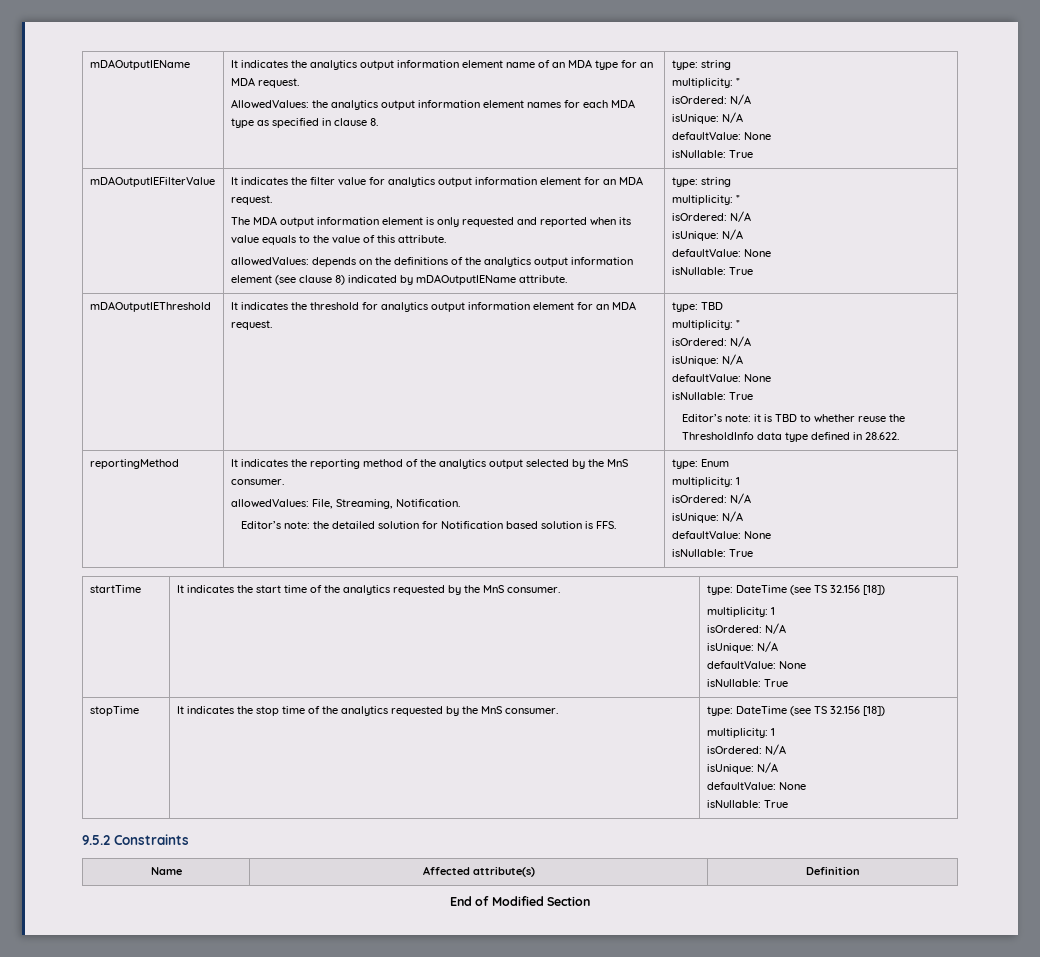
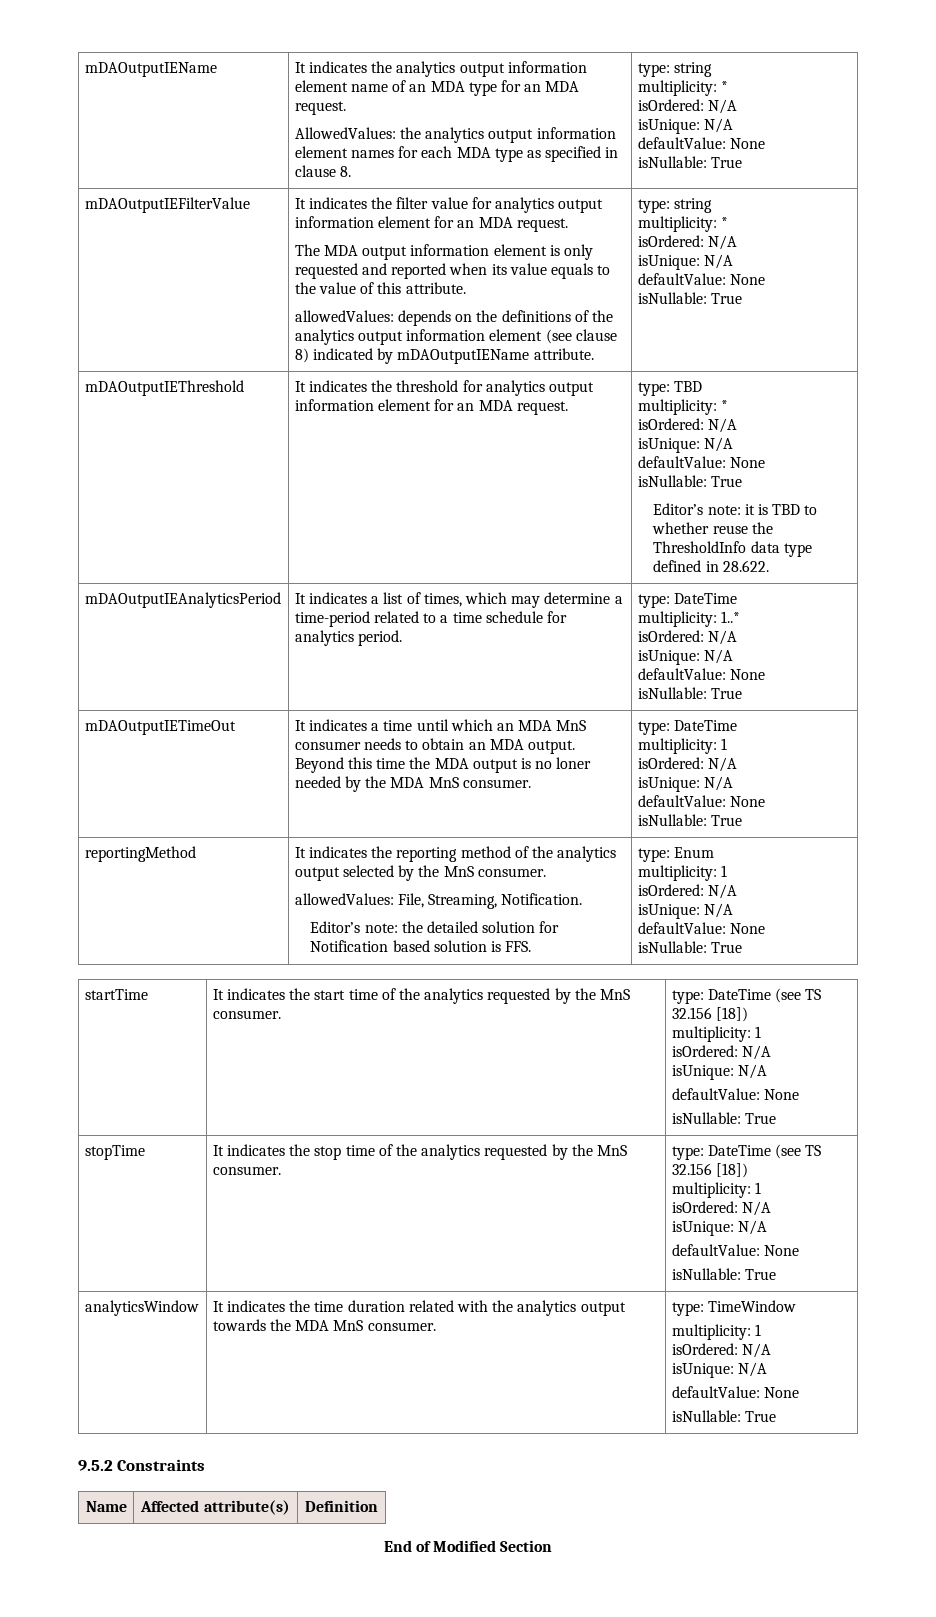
(900, 436) none -> [84,592,281,608] [294,592,623,608] [294,611,567,627] [294,630,403,646] [637,593,738,608] [637,611,741,627] [637,630,738,645] [637,649,734,665] [637,668,766,680] [637,687,743,699] [84,720,236,735] [294,719,587,731] [294,738,575,754] [294,757,592,773] [294,776,531,792] [637,720,738,735] [637,738,728,754] [637,757,738,772] [637,776,734,792] [637,795,766,807] [637,814,743,826] // mDAOutputIEAnalyticsPeriod | It indicates a list of times, which may determine a time-period related to a time schedule for analytics period. | type: DateTime // multiplicity: 1..* // isOrdered: N/A // isUnique: N/A // defaultValue: None // isNullable: True // mDAOutputIETimeOut | It indicates a time until which an MDA MnS consumer needs to obtain an MDA output. Beyond this time the MDA output is no loner needed by the MDA MnS consumer. | type: DateTime // multiplicity: 1 // isOrdered: N/A // isUnique: N/A // defaultValue: None // isNullable: True
(788, 804) none -> [84,1300,199,1316] [212,1300,626,1316] [212,1319,436,1331] [671,1300,797,1316] [671,1324,762,1340] [671,1343,772,1358] [671,1362,768,1378] [671,1386,800,1398] [671,1410,777,1422] // analyticsWindow | It indicates the time duration related with the analytics output towards the MDA MnS consumer. | type: TimeWindow // multiplicity: 1 // isOrdered: N/A // isUnique: N/A // defaultValue: None // isNullable: True

